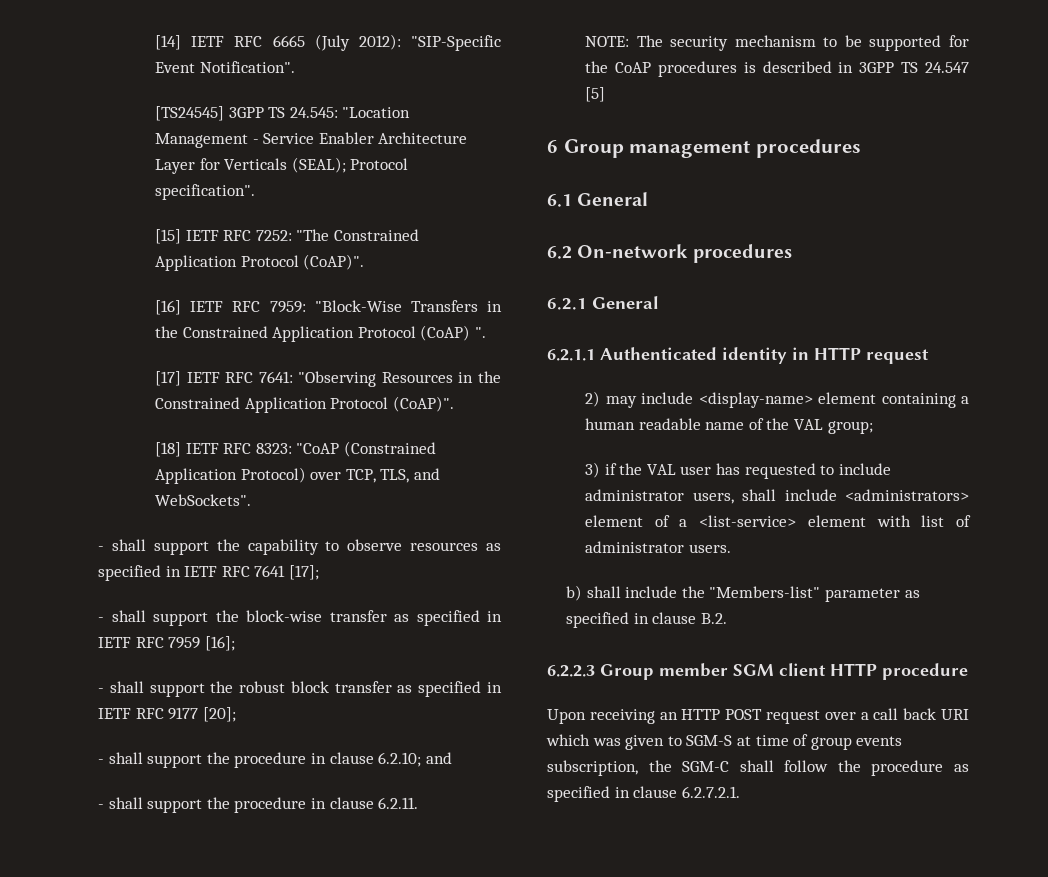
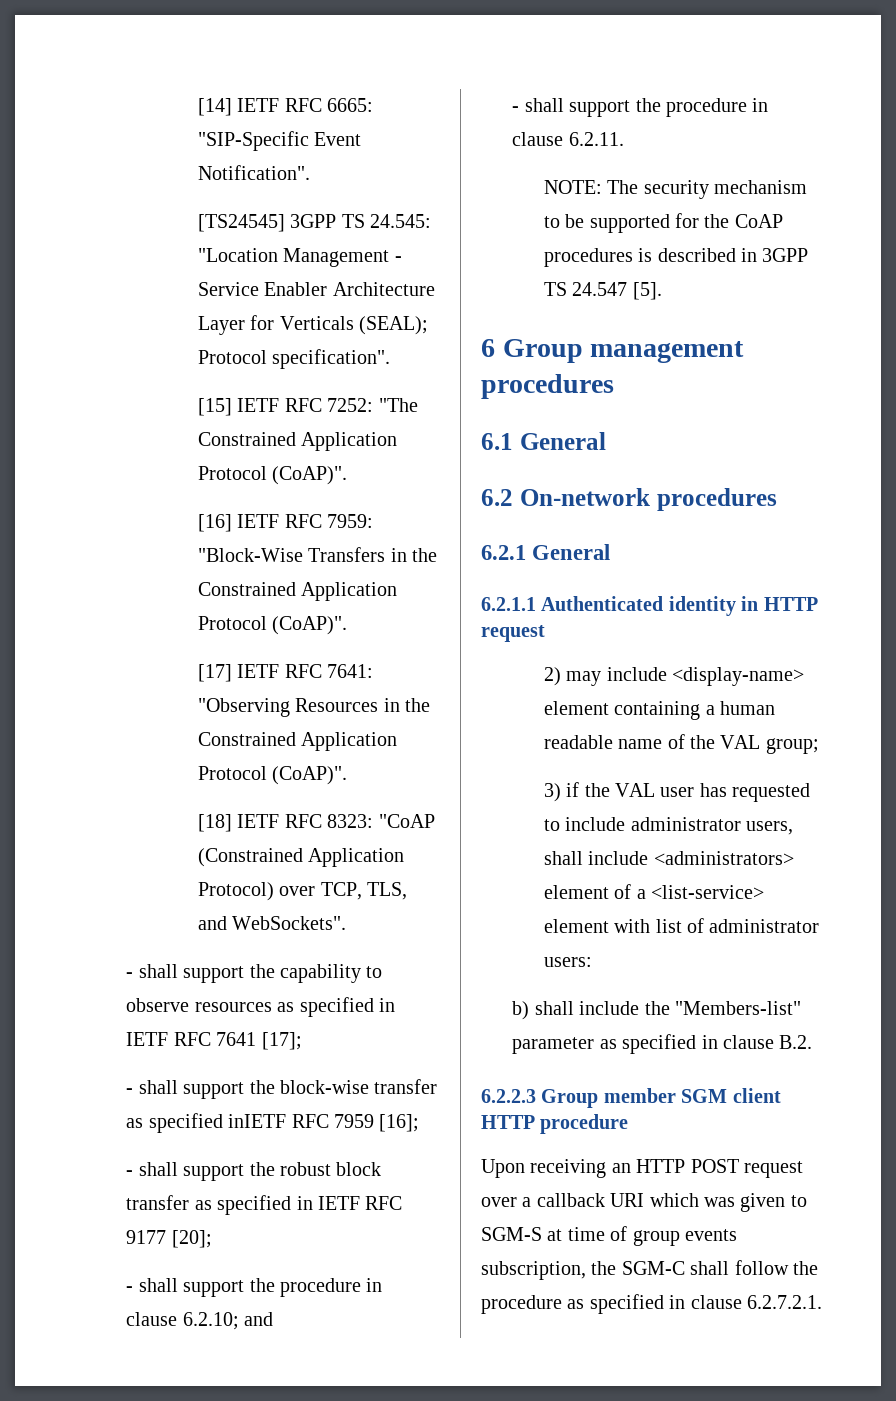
[272,34,401,51] 6665 (July 2012): -> [327,98,374,112] 6665:
[420,325,487,341] (CoAP) ". -> [272,616,348,635] (CoAP)".
[486,611,502,622] [98,637,132,648] in IETF -> [228,1114,287,1128] inIETF
[585,87,606,102] [5] -> [632,282,662,300] [5].
[688,544,731,553] users. -> [543,957,592,967] users:
[873,708,937,720] call back -> [536,1193,605,1207] callback

